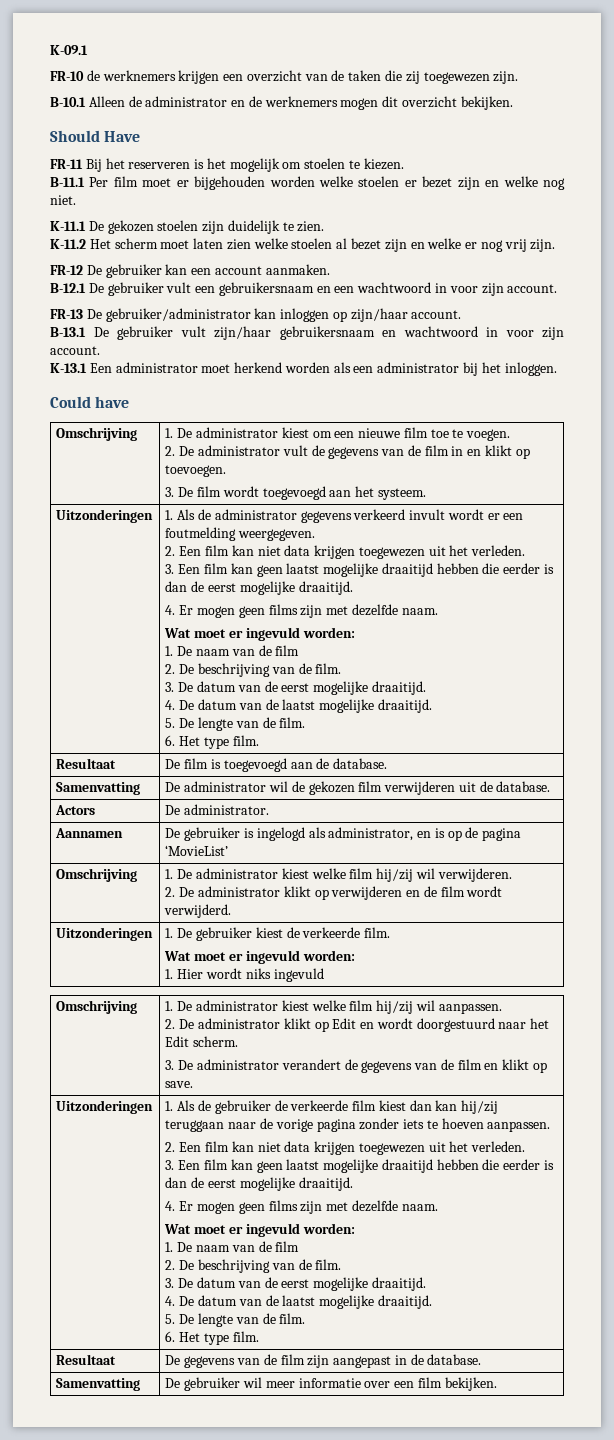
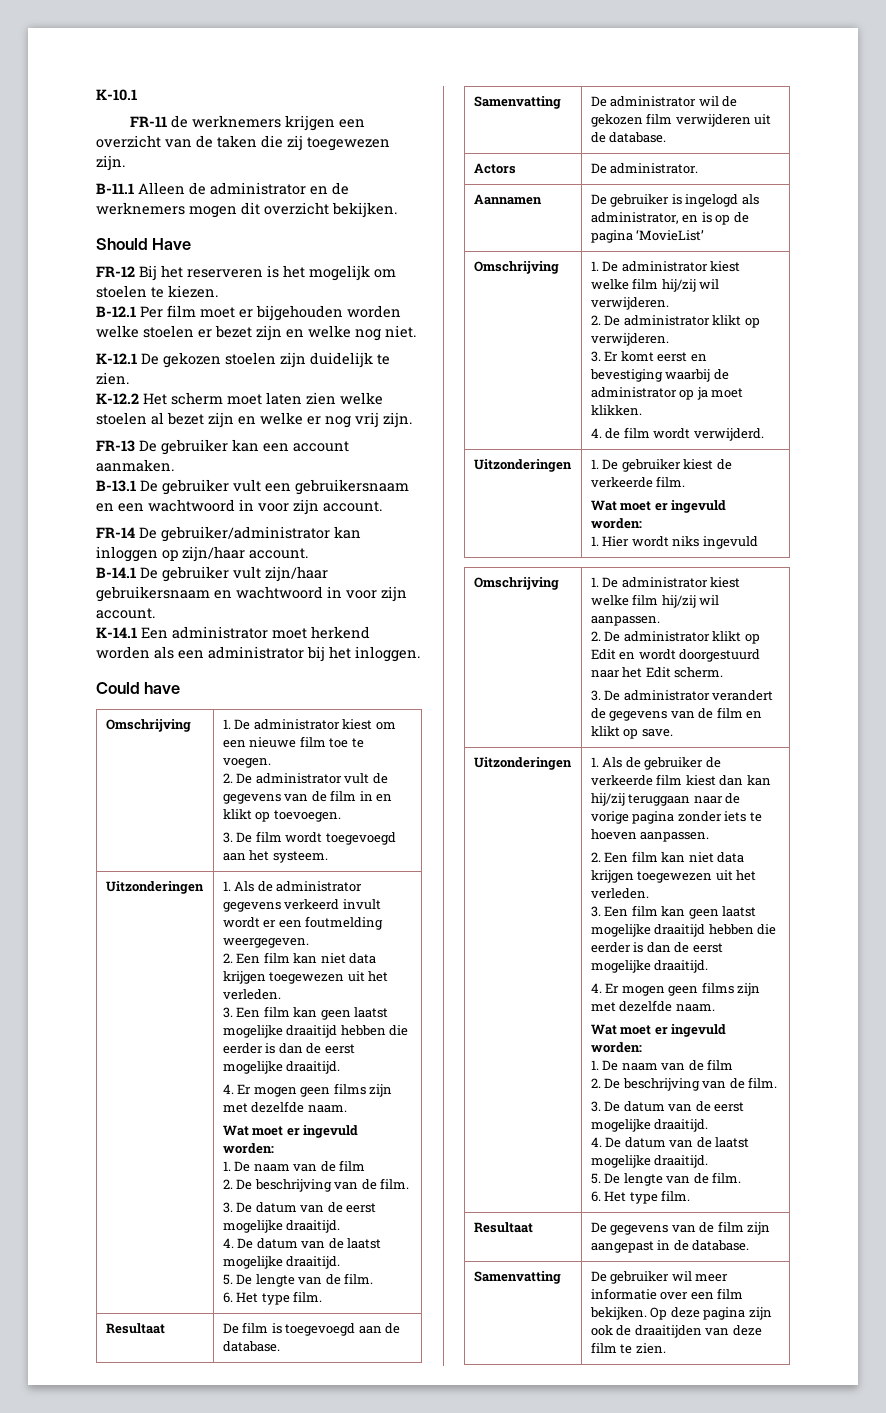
[50,45,88,55] [50,71,84,81] K-09.1 // FR-10 -> [96,89,137,101] [129,116,167,127] K-10.1 // FR-11
[50,97,86,107] B-10.1 -> [96,183,134,194] B-11.1
[50,159,83,169] FR-11 -> [96,266,135,277] FR-12
[50,177,85,187] B-11.1 -> [96,306,136,317] B-12.1
[50,221,86,231] K-11.1 -> [96,353,137,364] K-12.1
[50,239,86,249] K-11.2 -> [96,393,139,404] K-12.2
[50,265,83,275] FR-12 -> [96,440,135,452] FR-13
[50,283,86,293] B-12.1 -> [96,480,136,492] B-13.1
[50,309,83,319] FR-13 -> [96,527,135,538] FR-14
[50,327,86,337] B-13.1 -> [96,567,136,578] B-14.1
[50,363,87,373] K-13.1 -> [96,627,137,638] K-14.1
[331,886,421,900] verwijderen en -> [590,333,669,346] [590,351,707,362] [589,369,729,382] [590,387,744,400] [590,405,642,416] [590,428,602,438] verwijderen. // 3. Er komt eerst en bevestiging waarbij de administrator op ja moet klikken. // 4.
(497, 1384) none -> [650,1307,772,1320] [590,1325,762,1338] [590,1342,666,1354] Op deze pagina zijn ook de draaitijden van deze film te zien.

